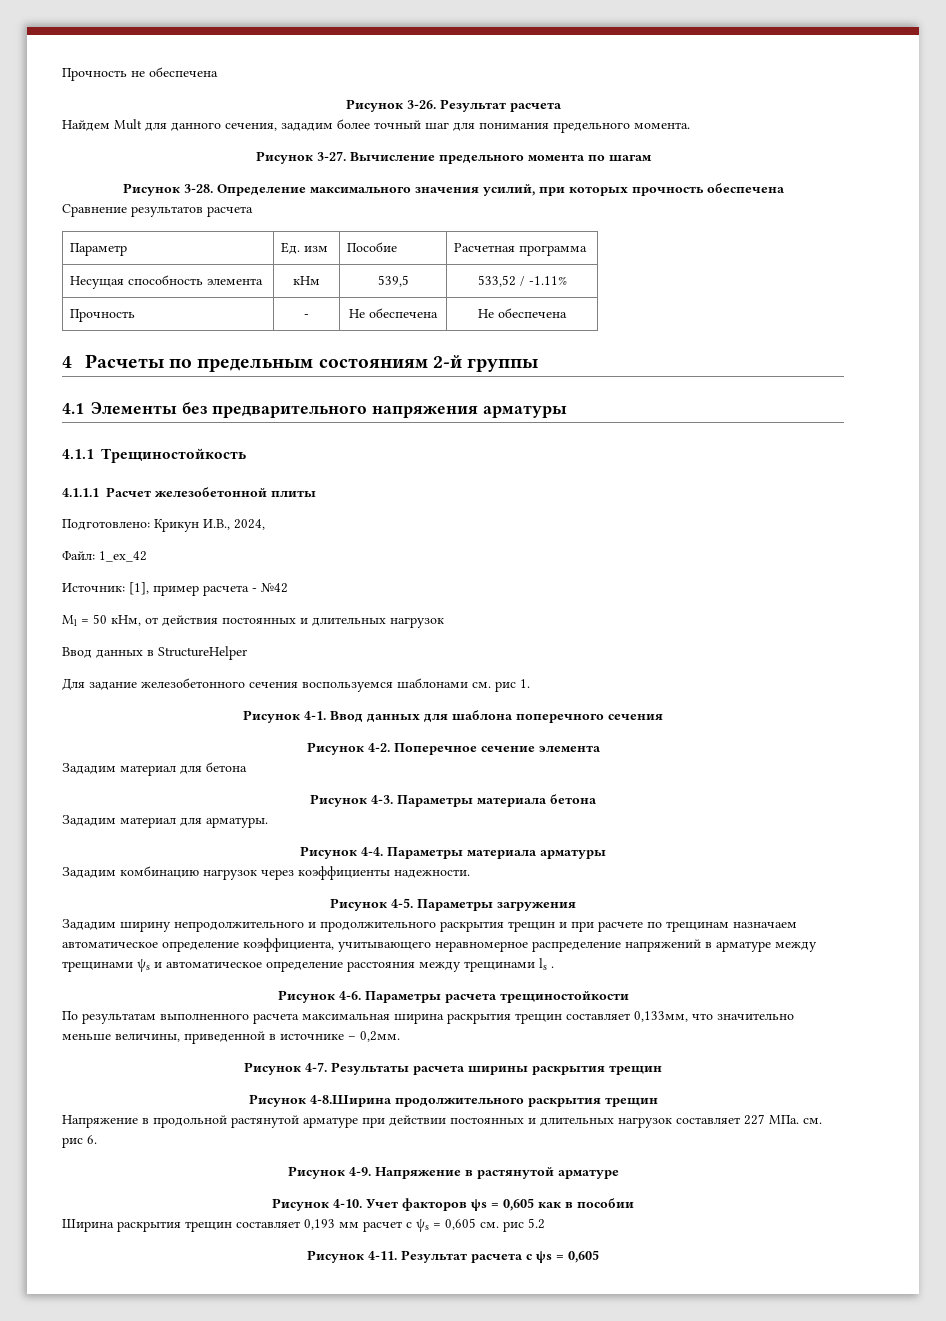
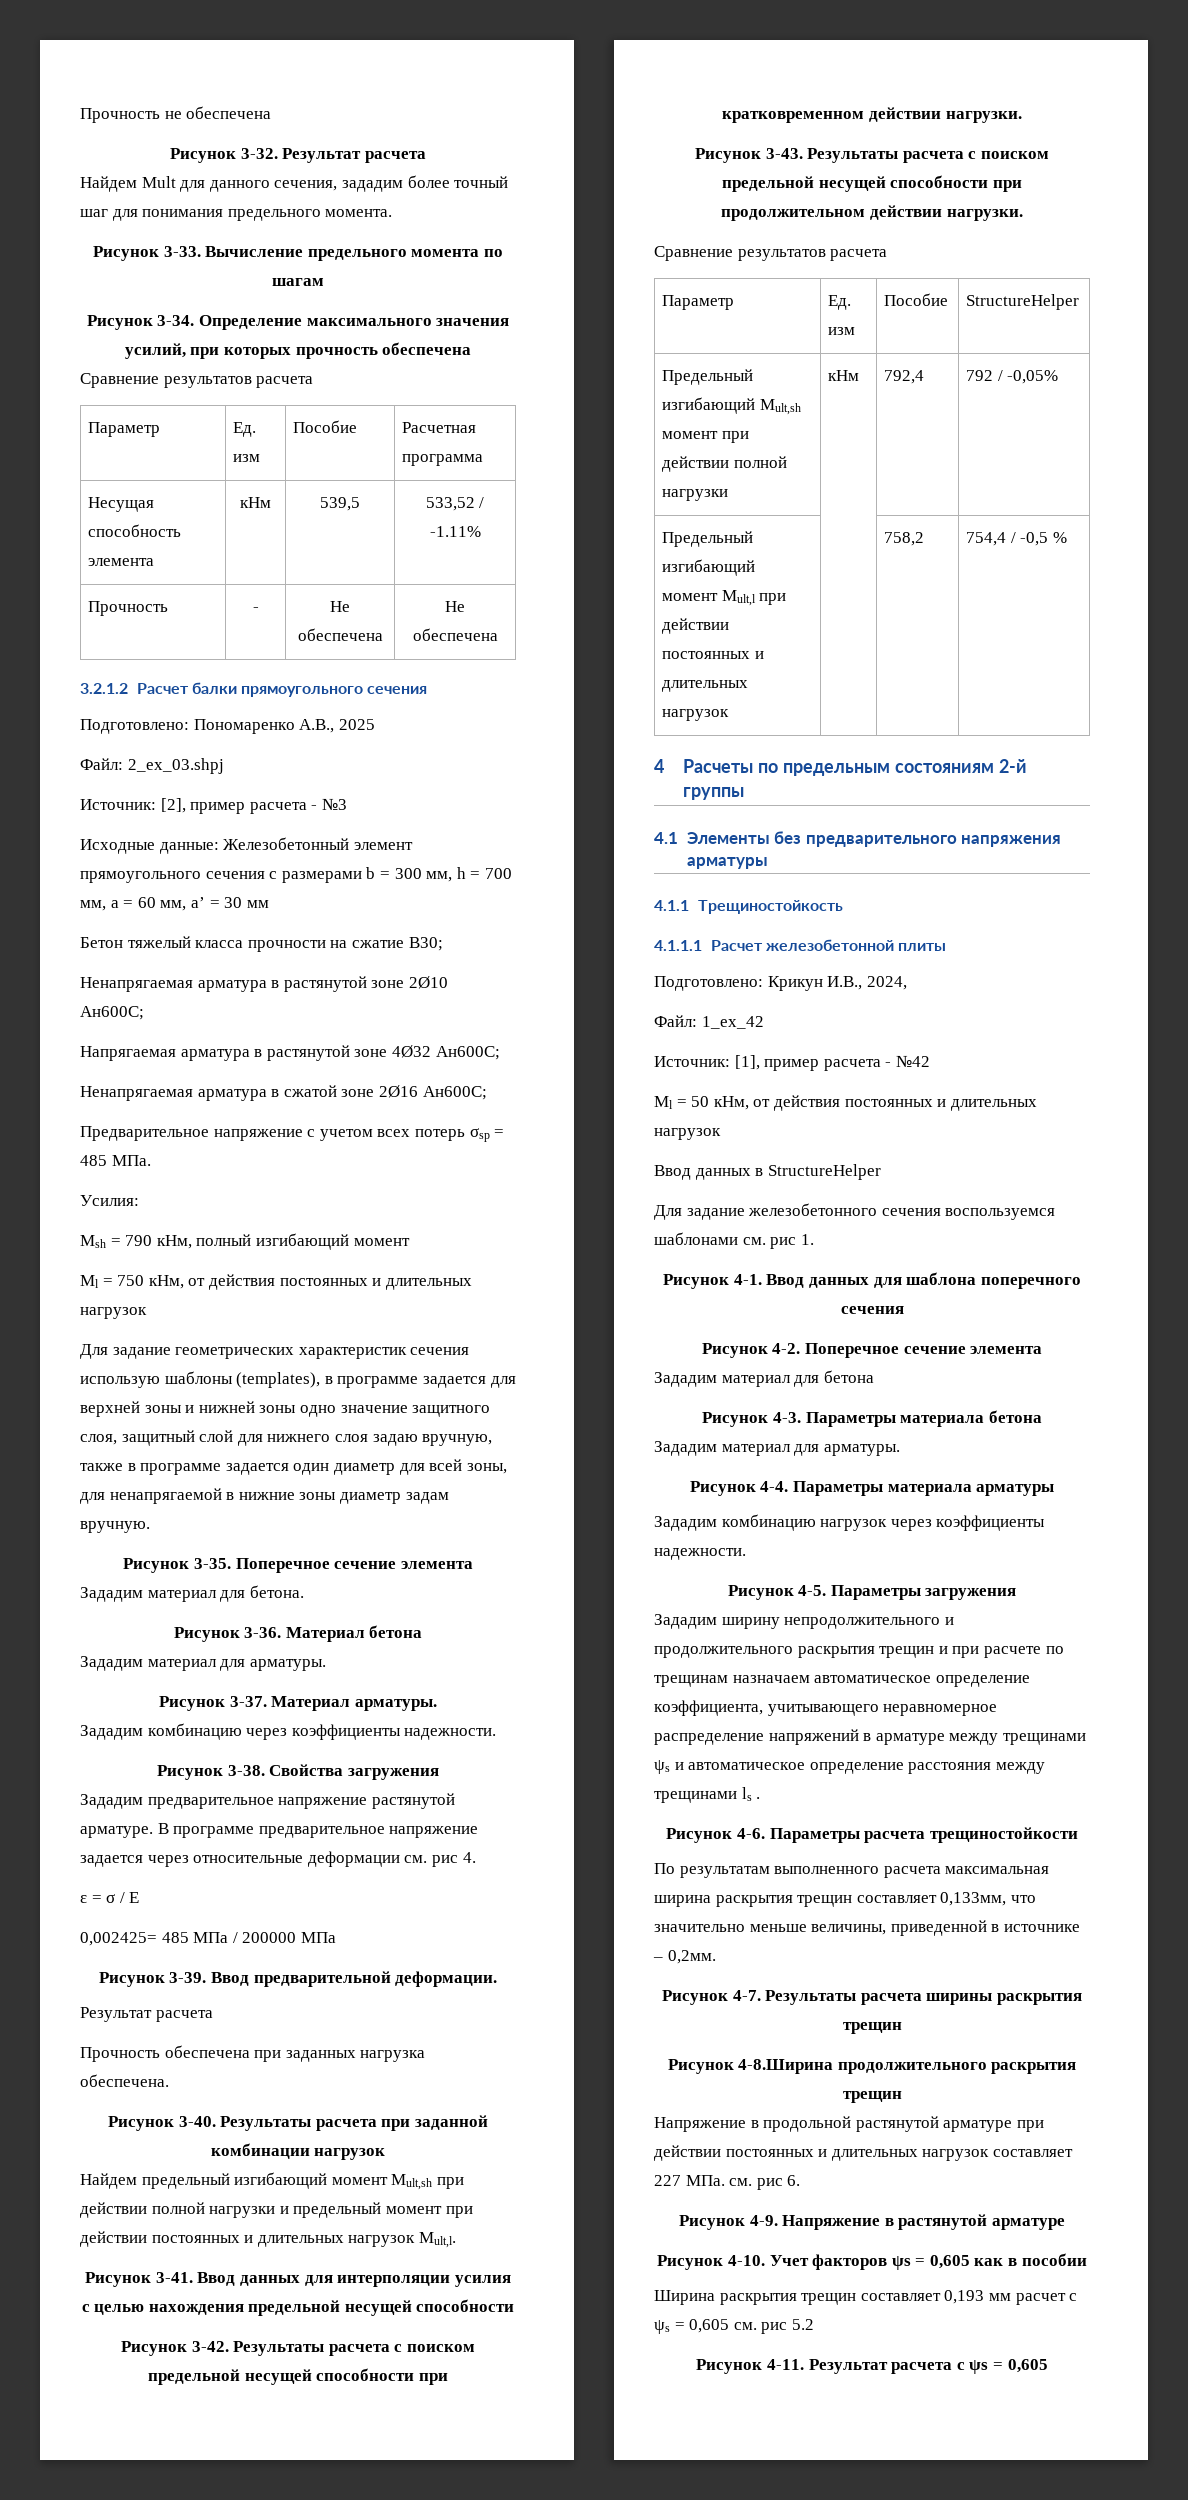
[406,100,436,109] 3-26. -> [240,148,278,159] 3-32.
[316,151,346,161] 3-27. -> [163,246,201,257] 3-33.
[183,184,213,193] 3-28. -> [157,315,195,326] 3-34.
(567, 313) none -> [80,682,428,697] [80,719,375,734] [80,758,224,774] [80,798,347,814] [80,837,413,854] [80,867,512,883] [80,897,269,911] [80,936,443,952] [80,976,448,992] [80,1006,144,1020] [80,1045,500,1061] [80,1085,487,1101] [80,1126,505,1142] [80,1155,151,1166] [80,1195,139,1206] [80,1233,410,1250] [80,1274,472,1290] [80,1307,147,1319] [80,1344,470,1359] [80,1371,516,1388] [80,1401,491,1417] [80,1430,493,1446] [80,1459,507,1475] [80,1488,449,1504] [80,1521,150,1533] [123,1558,473,1573] [80,1585,304,1602] [173,1625,423,1642] [80,1656,326,1671] [159,1696,437,1711] [80,1723,497,1740] [157,1764,439,1780] [80,1793,455,1809] [80,1823,479,1838] [80,1851,476,1867] [80,1892,140,1903] [80,1932,336,1946] [98,1971,498,1987] [80,2007,213,2022] [80,2045,426,2062] [80,2074,169,2087] [108,2115,488,2131] [210,2143,386,2160] [80,2172,464,2190] [80,2202,473,2218] [80,2231,456,2248] [85,2272,511,2287] [81,2299,515,2316] [121,2341,475,2356] [148,2368,448,2385] [722,107,1022,123] [695,148,1049,163] [722,175,1022,192] [721,205,1023,221] [654,246,888,261] [662,295,735,310] [828,295,852,310] [828,327,856,335] [884,293,949,306] [966,294,1080,310] [662,369,754,385] [662,397,801,415] [662,431,749,443] [662,456,787,472] [662,489,729,501] [828,370,860,381] [884,370,925,384] [966,370,1059,384] [662,531,754,547] [662,559,756,576] [662,590,787,606] [662,618,730,634] [662,651,764,659] [662,680,749,692] [662,709,730,721] [884,532,925,546] [966,532,1068,546] // 3.2.1.2 Расчет балки прямоугольного сечения // Подготовлено: Пономаренко А.В., 2025 // Файл: 2_ex_03.shpj // Источник: [2], пример расчета - №3 // Исходные данные: Железобетонный элемент прямоугольного сечения с размерами b = 300 мм, h = 700 мм, a = 60 мм, a’ = 30 мм // Бетон тяжелый класса прочности на сжатие В30; // Ненапрягаемая арматура в растянутой зоне 2Ø10 Ан600С; // Напрягаемая арматура в растянутой зоне 4Ø32 Ан600С; // Ненапрягаемая арматура в сжатой зоне 2Ø16 Ан600С; // Предварительное напряжение с учетом всех потерь σsp = 485 МПа. // Усилия: // Msh = 790 кНм, полный изгибающий момент // Ml = 750 кНм, от действия постоянных и длительных нагрузок // Для задание геометрических характеристик сечения использую шаблоны (templates), в программе задается для верхней зоны и нижней зоны одно значение защитного слоя, защитный слой для нижнего слоя задаю вручную, также в программе задается один диаметр для всей зоны, для ненапрягаемой в нижние зоны диаметр задам вручную. // Рисунок 3-35. Поперечное сечение элемента // Зададим материал для бетона. // Рисунок 3-36. Материал бетона // Зададим материал для арматуры. // Рисунок 3-37. Материал арматуры. // Зададим комбинацию через коэффициенты надежности. // Рисунок 3-38. Свойства загружения // Зададим предварительное напряжение растянутой арматуре. В программе предварительное напряжение задается через относительные деформации см. рис 4. // ε = σ / E // 0,002425= 485 МПа / 200000 МПа // Рисунок 3-39. Ввод предварительной деформации. // Результат расчета // Прочность обеспечена при заданных нагрузка обеспечена. // Рисунок 3-40. Результаты расчета при заданной комбинации нагрузок // Найдем предельный изгибающий момент Mult,sh при действии полной нагрузки и предельный момент при действии постоянных и длительных нагрузок Mult,l. // Рисунок 3-41. Ввод данных для интерполяции усилия с целью нахождения предельной несущей способности // Рисунок 3-42. Результаты расчета с поиском предельной несущей способности при кратковременном действии нагрузки. // Рисунок 3-43. Результаты расчета с поиском предельной несущей способности при продолжительном действии нагрузки. // Сравнение результатов расчета // Параметр | Ед. изм | Пособие | StructureHelper // Предельный изгибающий Mult,sh момент при действии полной нагрузки | кНм | 792,4 | 792 / -0,05% // Предельный изгибающий момент Mult,l при действии постоянных и длительных нагрузок | | 758,2 | 754,4 / -0,5 %

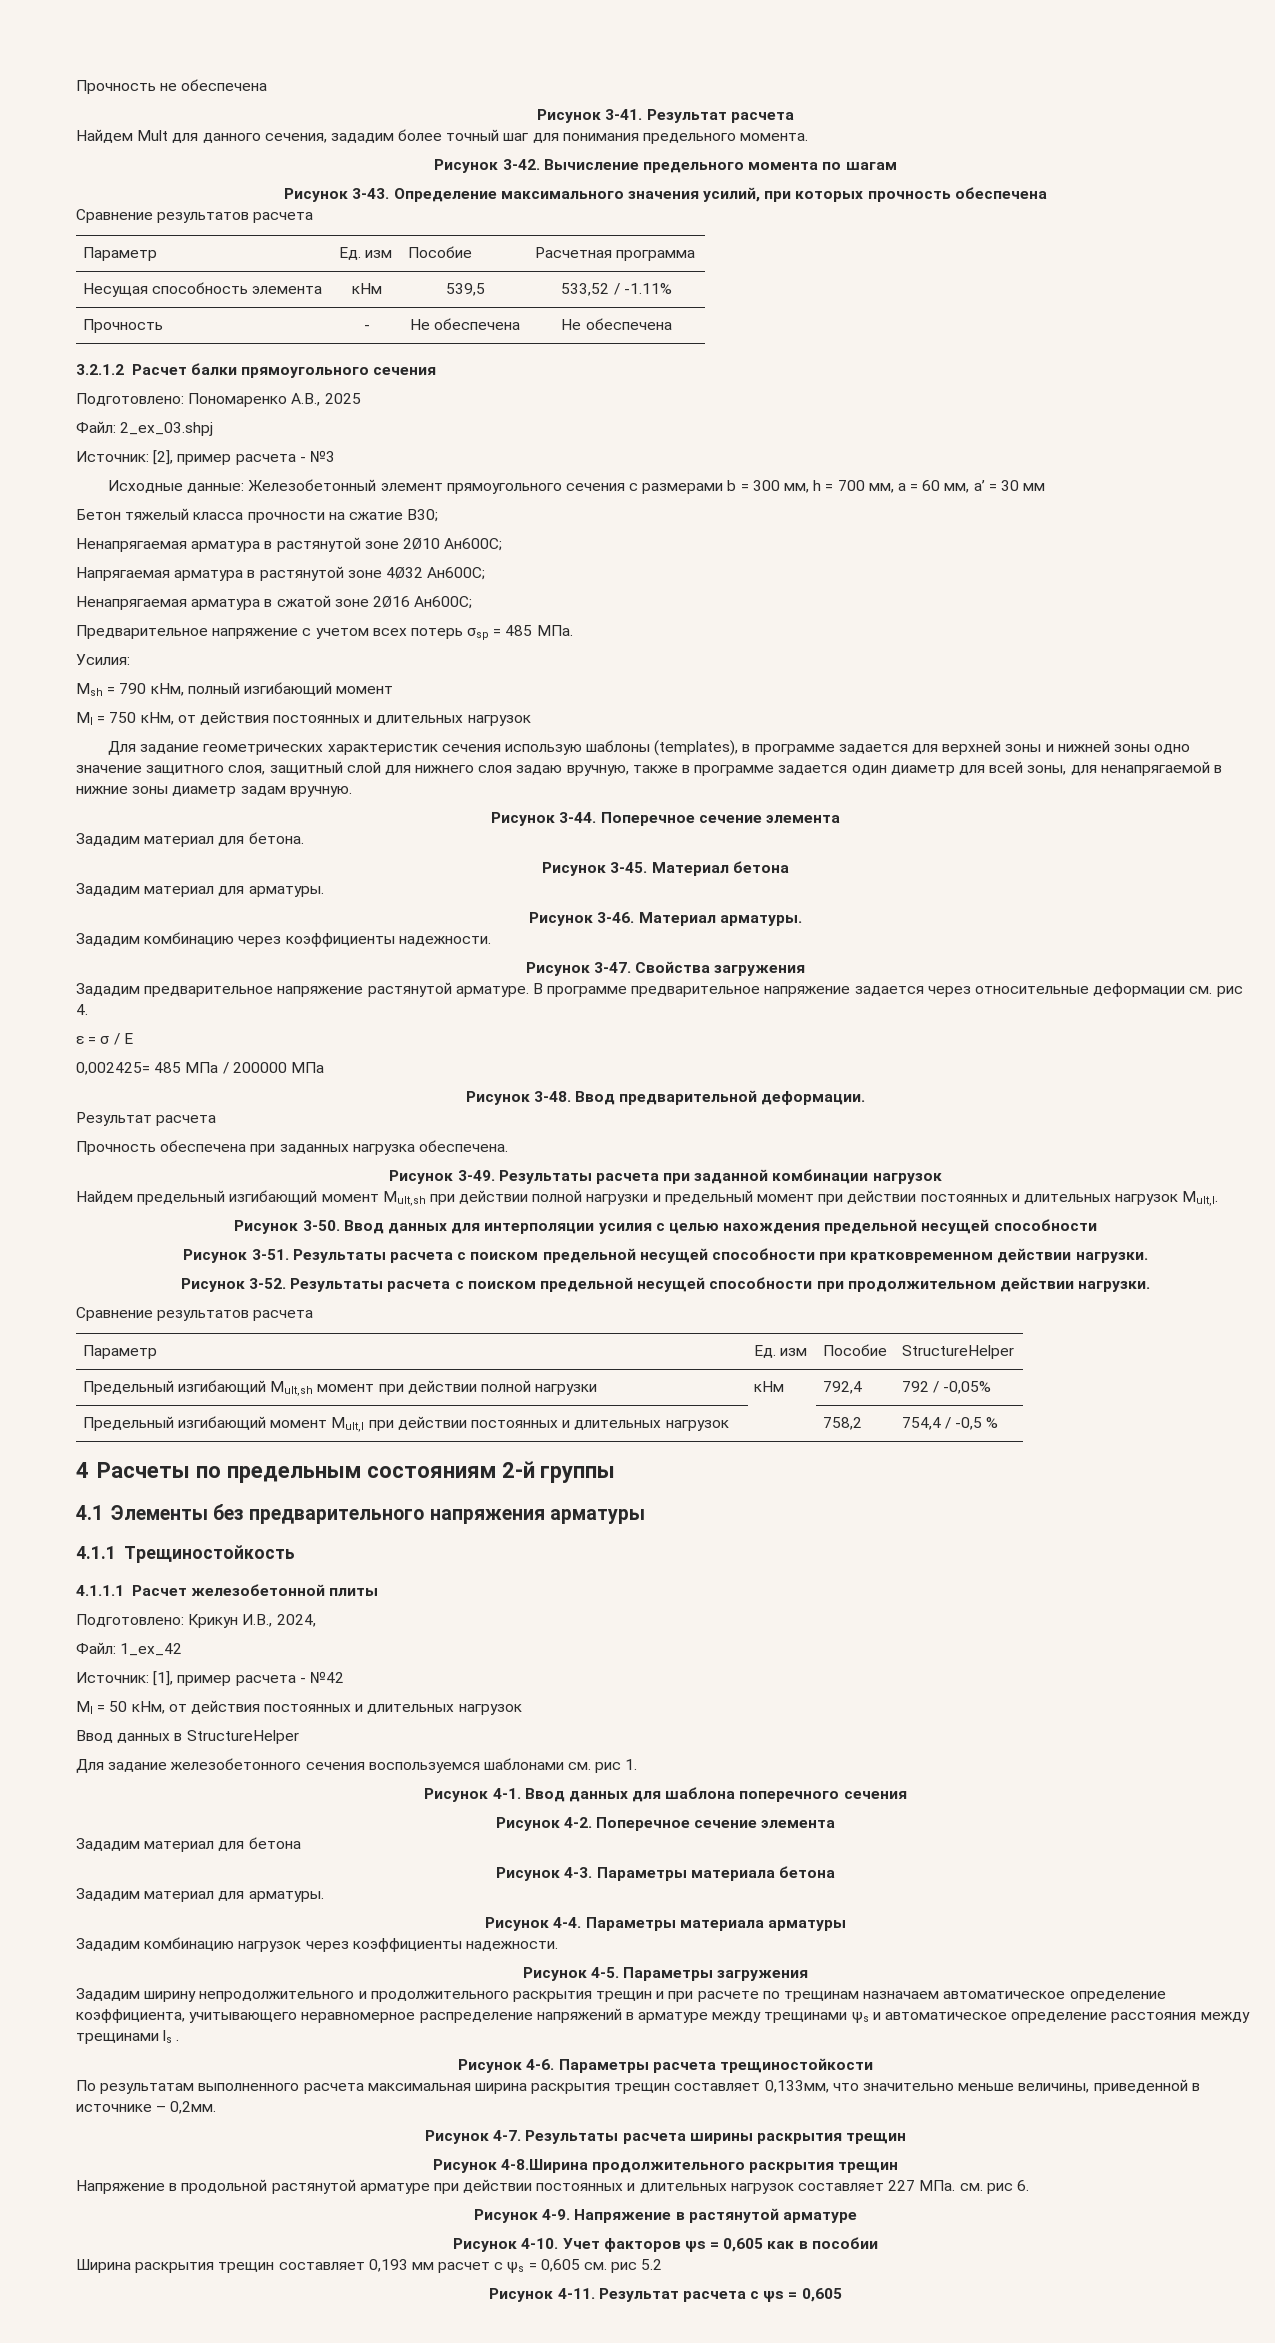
[240,148,278,159] 3-32. -> [605,109,643,120] 3-41.
[163,246,201,257] 3-33. -> [502,159,540,170] 3-42.
[157,315,195,326] 3-34. -> [352,188,390,199] 3-43.
[193,1558,231,1569] 3-35. -> [559,812,597,823] 3-44.
[244,1627,282,1638] 3-36. -> [610,862,648,873] 3-45.
[229,1696,267,1707] 3-37. -> [597,912,635,923] 3-46.
[227,1765,265,1776] 3-38. -> [593,962,631,973] 3-47.
[169,1972,207,1983] 3-39. -> [533,1091,571,1102] 3-48.
[178,2116,216,2127] 3-40. -> [457,1170,495,1181] 3-49.
[155,2272,193,2283] 3-41. -> [302,1220,340,1231] 3-50.
[191,2341,229,2352] 3-42. -> [251,1249,289,1260] 3-51.
[765,148,803,159] 3-43. -> [249,1278,287,1289] 3-52.

